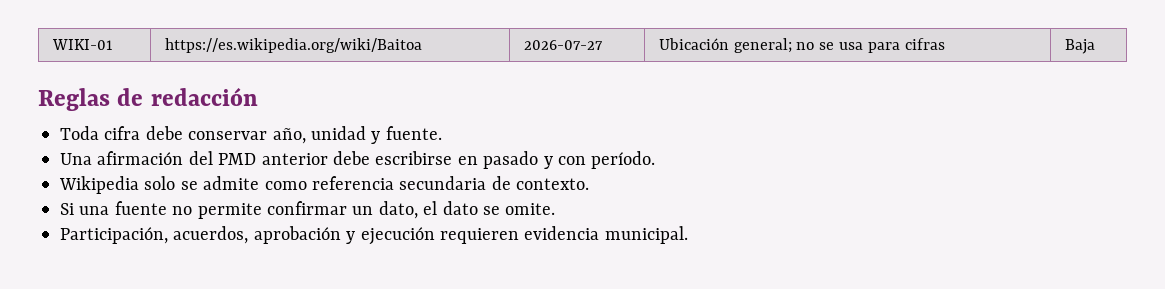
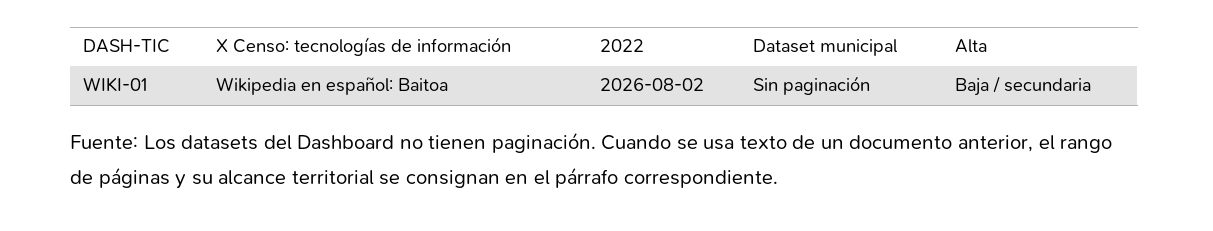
[51,39,113,50] [164,38,422,53] [523,40,603,50] [658,38,945,53] [1064,39,1095,54] [38,87,258,111] [60,126,442,144] [60,151,656,169] [59,176,590,194] [60,201,556,219] [60,226,688,245] WIKI-01 | https://es.wikipedia.org/wiki/Baitoa | 2026-07-27 | Ubicación general; no se usa para cifras | Baja // Reglas de redacción // Toda cifra debe conservar año, unidad y fuente. // Una afirmación del PMD anterior debe escribirse en pasado y con período. // Wikipedia solo se admite como referencia secundaria de contexto. // Si una fuente no permite confirmar un dato, el dato se omite. // Participación, acuerdos, aprobación y ejecución requieren evidencia municipal. -> [82,39,170,53] [215,37,511,56] [599,39,644,52] [752,39,897,56] [954,39,987,53] [82,77,147,92] [215,77,448,95] [599,78,704,91] [752,76,870,95] [954,76,1091,96] [70,132,1113,153] [70,167,778,189] DASH-TIC | X Censo: tecnologías de información | 2022 | Dataset municipal | Alta // WIKI-01 | Wikipedia en español: Baitoa | 2026-08-02 | Sin paginación | Baja / secundaria // Fuente: Los datasets del Dashboard no tienen paginación. Cuando se usa texto de un documento anterior, el rango de páginas y su alcance territorial se consignan en el párrafo correspondiente.

